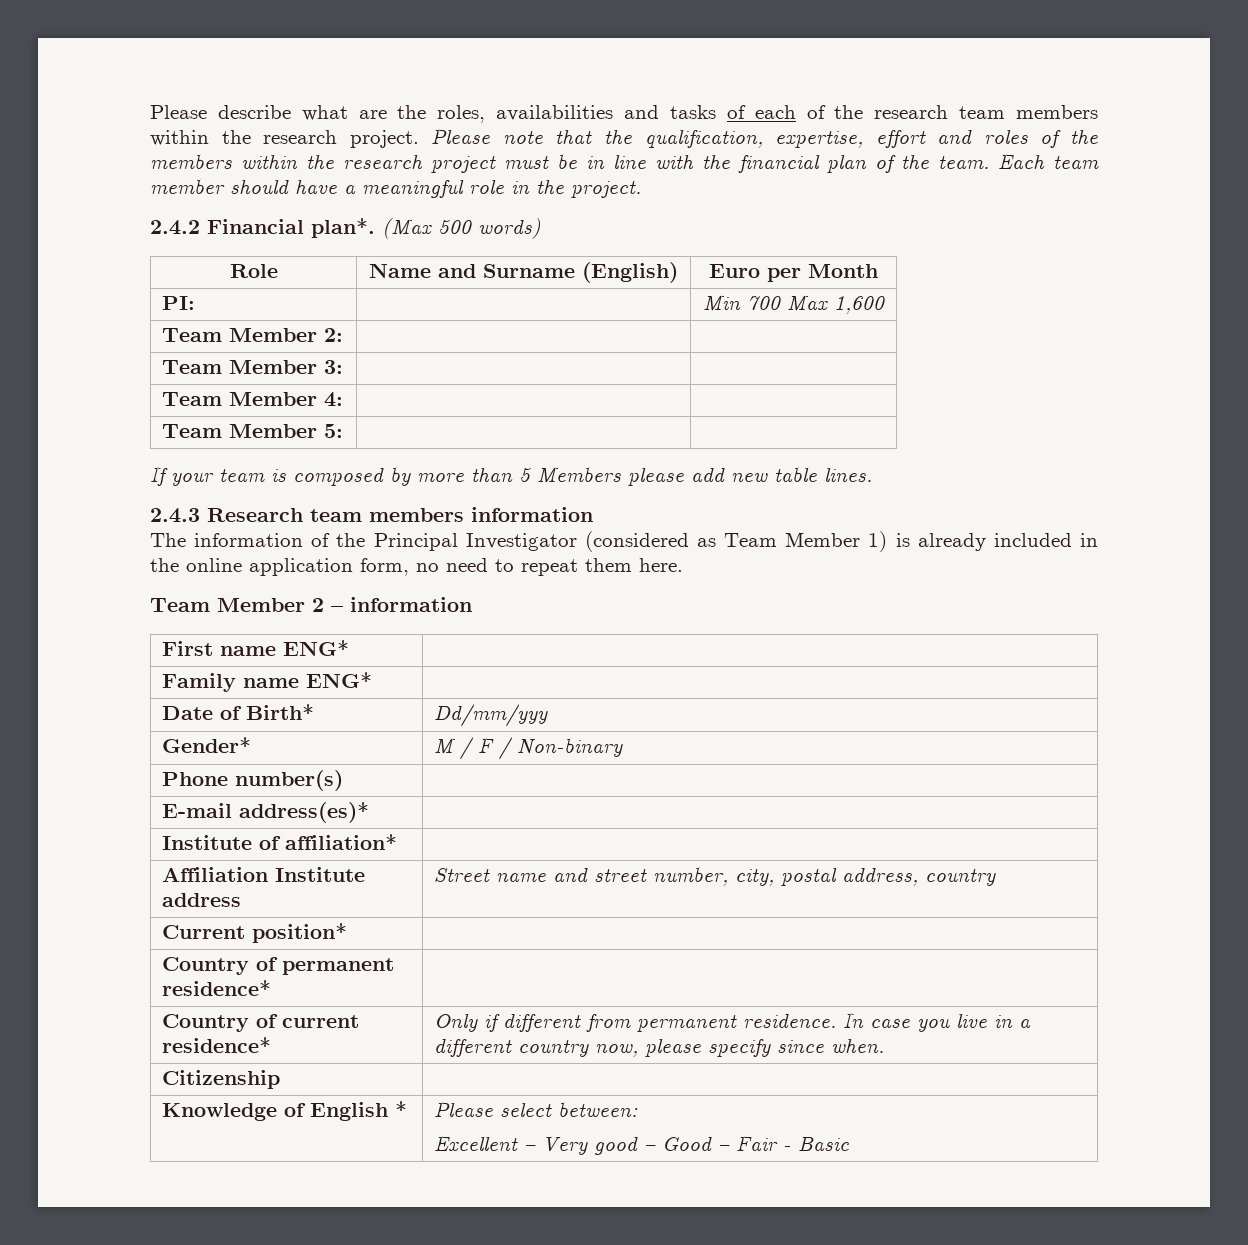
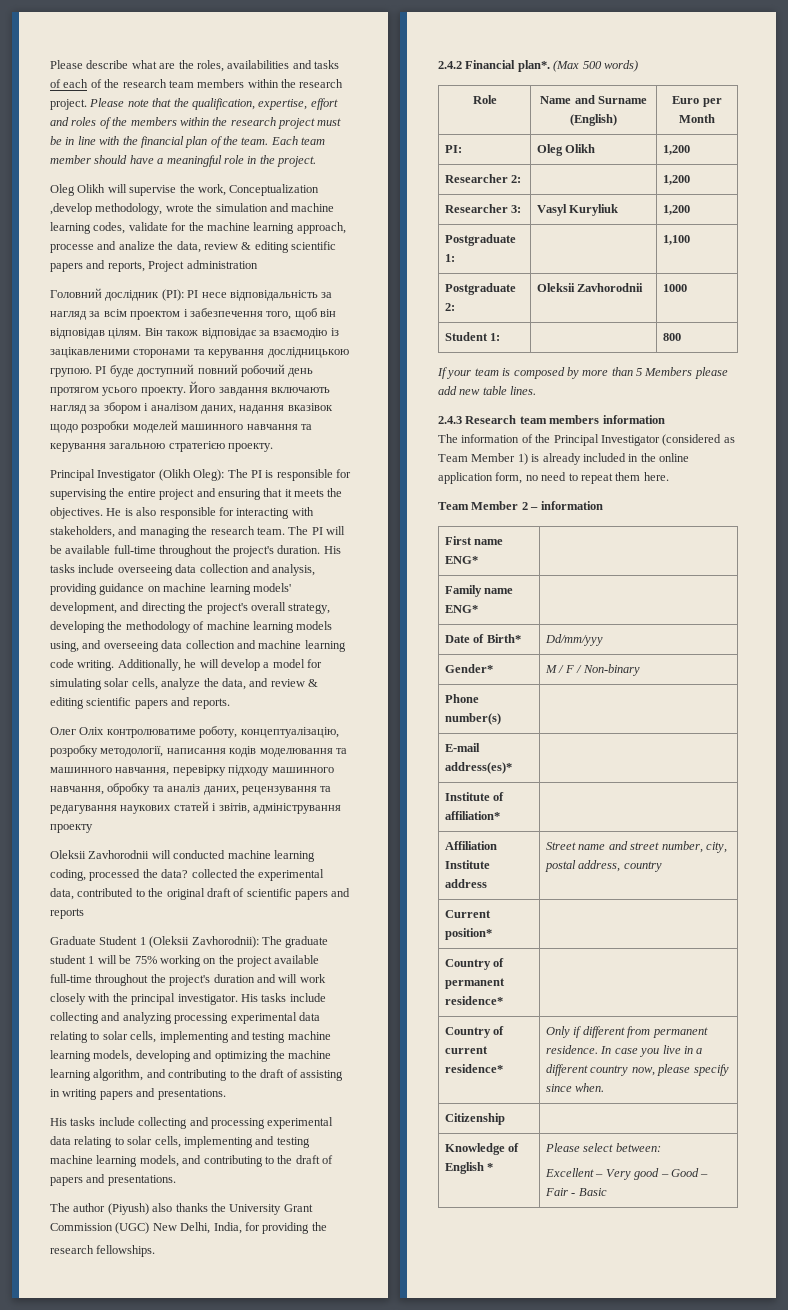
(641, 189) none -> [50,184,320,196] [50,203,335,215] [50,222,346,234] [50,241,336,253] [50,260,258,272] [50,288,333,301] [50,308,336,320] [50,328,339,339] [50,347,349,358] [50,364,314,377] [50,381,330,396] [50,402,333,414] [50,420,312,433] [50,441,274,452] [50,469,351,481] [50,488,343,500] [50,507,314,519] [50,526,345,538] [50,545,341,557] [50,564,316,576] [50,583,291,595] [50,602,331,614] [50,621,333,633] [50,640,346,652] [50,659,322,671] [50,678,318,690] [50,697,230,709] [50,726,339,738] [50,745,347,757] [50,765,334,776] [50,783,332,795] [50,801,341,814] [50,824,93,833] [50,850,315,862] [50,869,325,881] [50,888,351,900] [50,908,84,919] [50,936,329,948] [50,955,320,967] [50,974,326,986] [50,993,326,1005] [50,1012,320,1024] [50,1031,331,1043] [50,1050,332,1062] [50,1069,343,1081] [50,1088,226,1100] [50,1117,334,1129] [50,1136,310,1148] [50,1155,333,1167] [50,1174,176,1186] [50,1203,313,1215] [50,1222,327,1234] [50,1245,156,1257] // Oleg Olikh will supervise the work, Conceptualization ,develop methodology, wrote the simulation and machine learning codes, validate for the machine learning approach, processe and analize the data, review & editing scientific papers and reports, Project administration // Головний дослідник (PI): PI несе відповідальність за нагляд за всім проектом і забезпечення того, щоб він відповідав цілям. Він також відповідає за взаємодію із зацікавленими сторонами та керування дослідницькою групою. PI буде доступний повний робочий день протягом усього проекту. Його завдання включають нагляд за збором і аналізом даних, надання вказівок щодо розробки моделей машинного навчання та керування загальною стратегією проекту. // Principal Investigator (Olikh Oleg): The PI is responsible for supervising the entire project and ensuring that it meets the objectives. He is also responsible for interacting with stakeholders, and managing the research team. The PI will be available full-time throughout the project's duration. His tasks include overseeing data collection and analysis, providing guidance on machine learning models' development, and directing the project's overall strategy, developing the methodology of machine learning models using, and overseeing data collection and machine learning code writing. Additionally, he will develop a model for simulating solar cells, analyze the data, and review & editing scientific papers and reports. // Олег Оліх контролюватиме роботу, концептуалізацію, розробку методології, написання кодів моделювання та машинного навчання, перевірку підходу машинного навчання, обробку та аналіз даних, рецензування та редагування наукових статей і звітів, адміністрування проекту // Oleksii Zavhorodnii will conducted machine learning coding, processed the data? collected the experimental data, contributed to the original draft of scientific papers and reports // Graduate Student 1 (Oleksii Zavhorodnii): The graduate student 1 will be 75% working on the project available full-time throughout the project's duration and will work closely with the principal investigator. His tasks include collecting and analyzing processing experimental data relating to solar cells, implementing and testing machine learning models, developing and optimizing the machine learning algorithm, and contributing to the draft of assisting in writing papers and presentations. // His tasks include collecting and processing experimental data relating to solar cells, implementing and testing machine learning models, and contributing to the draft of papers and presentations. // The author (Piyush) also thanks the University Grant Commission (UGC) New Delhi, India, for providing the // research fellowships.
[703,295,885,314] [161,328,317,342] | Min 700 Max 1,600 // Team Member -> [536,144,596,156] [662,145,690,155] [444,174,508,183] Oleg Olikh | 1,200 // Researcher
[161,360,317,374] // Team Member -> [662,175,690,185] [444,204,508,213] 1,200 // Researcher
[161,392,343,407] [161,424,343,438] | // Team Member 4: | | // Team Member 5: | | -> [536,204,619,216] [662,205,690,215] [444,234,516,246] [444,254,455,262] [662,235,690,245] [444,283,516,295] [444,303,455,311] [536,283,644,292] [662,284,687,292] [444,332,501,341] [662,333,681,341] Vasyl Kuryliuk | 1,200 // Postgraduate 1: | | 1,100 // Postgraduate 2: | Oleksii Zavhorodnii | 1000 // Student 1: | | 800

